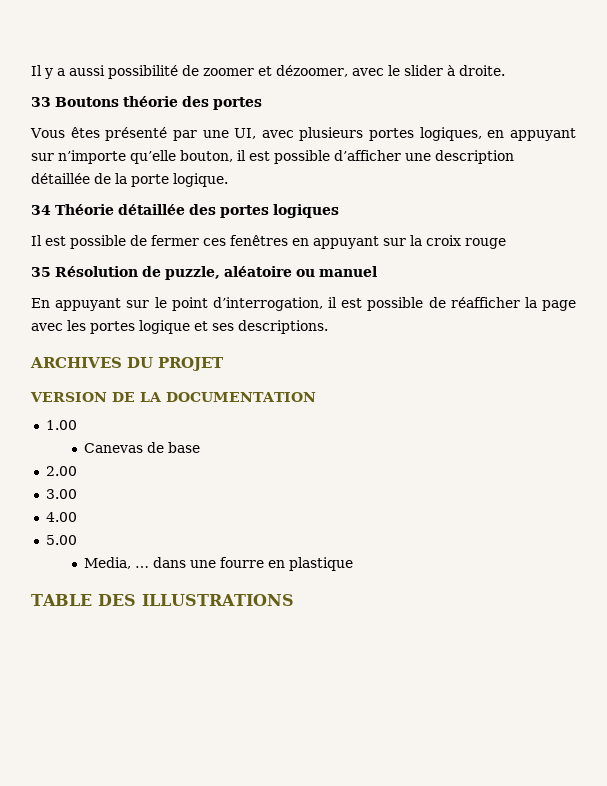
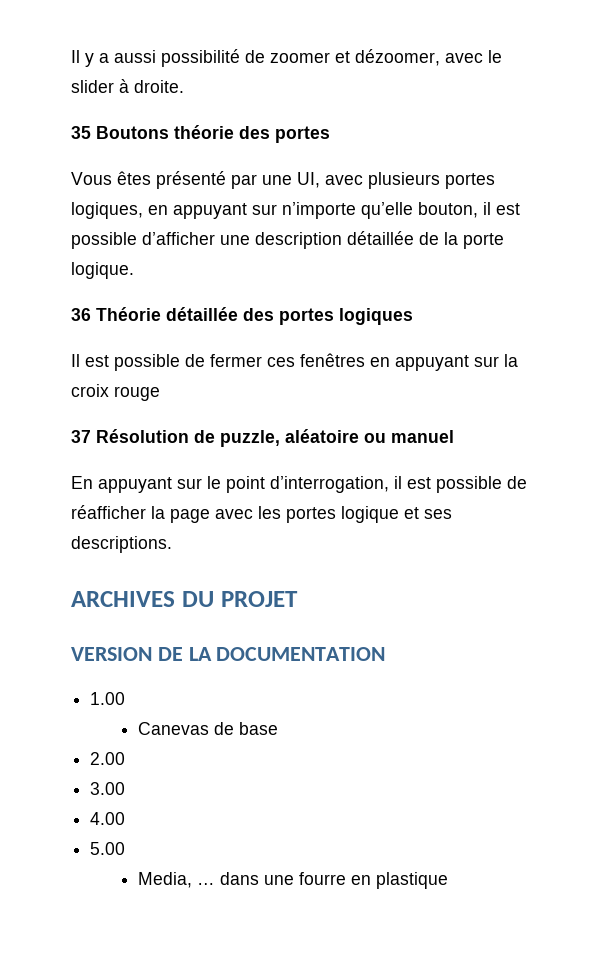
[31,97,51,107] 33 -> [71,126,91,139] 35
[31,205,51,215] 34 -> [71,308,91,321] 36
[31,267,51,277] 35 -> [71,430,91,443] 37
[31,594,294,606] // TABLE DES ILLUSTRATIONS -> (448, 880) none

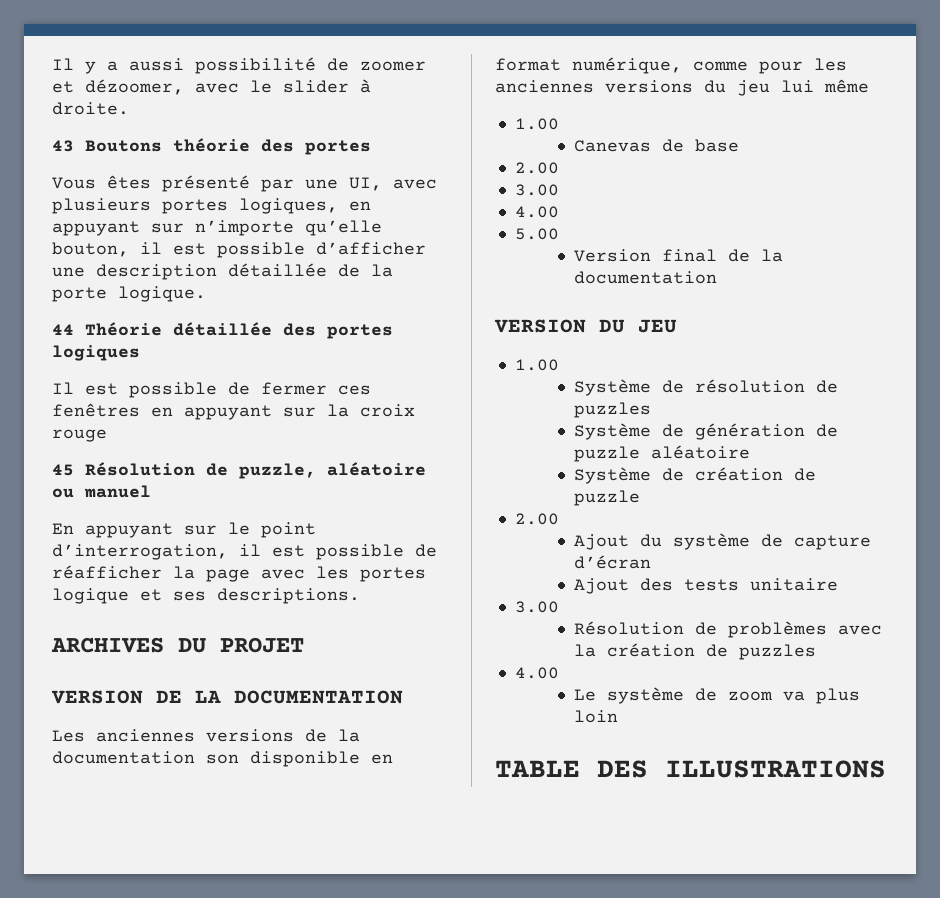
[71,126,91,139] 35 -> [52,140,74,152] 43
[71,308,91,321] 36 -> [52,324,74,335] 44
[71,430,91,443] 37 -> [52,464,74,476] 45
(386, 654) none -> [52,729,360,742] [52,751,393,767] [495,57,847,74] [495,79,869,96] // Les anciennes versions de la documentation son disponible en format numérique, comme pour les anciennes versions du jeu lui même
[137,872,448,889] Media, … dans une fourre en plastique -> [574,249,784,262] [574,271,718,284] [494,319,677,333] [514,359,559,371] [574,379,839,396] [574,402,652,418] [574,423,839,440] [574,445,751,462] [574,467,817,484] [574,490,641,506] [514,513,559,525] [574,533,872,550] [574,555,652,569] [574,578,839,594] [514,601,559,613] [574,621,883,638] [574,643,817,660] [514,667,559,679] [574,687,861,704] [574,710,619,723] [495,760,886,778] Version final de la documentation // VERSION DU JEU // 1.00 // Système de résolution de puzzles // Système de génération de puzzle aléatoire // Système de création de puzzle // 2.00 // Ajout du système de capture d’écran // Ajout des tests unitaire // 3.00 // Résolution de problèmes avec la création de puzzles // 4.00 // Le système de zoom va plus loin // TABLE DES ILLUSTRATIONS

